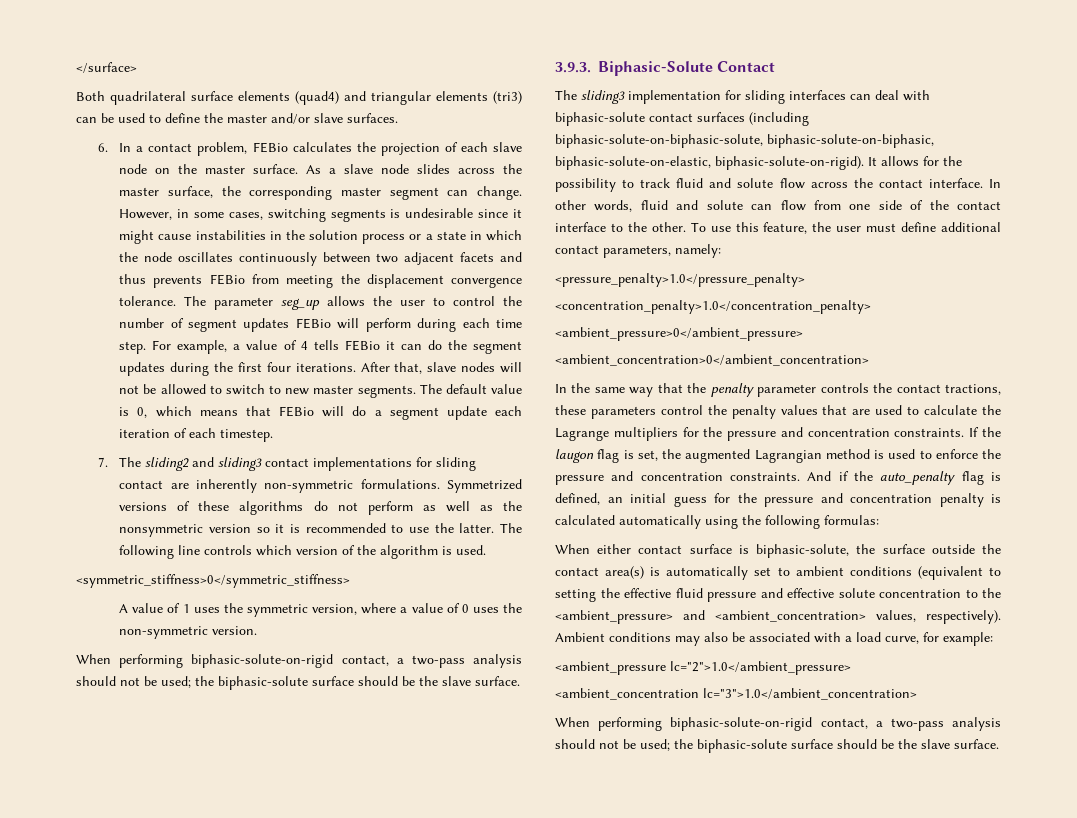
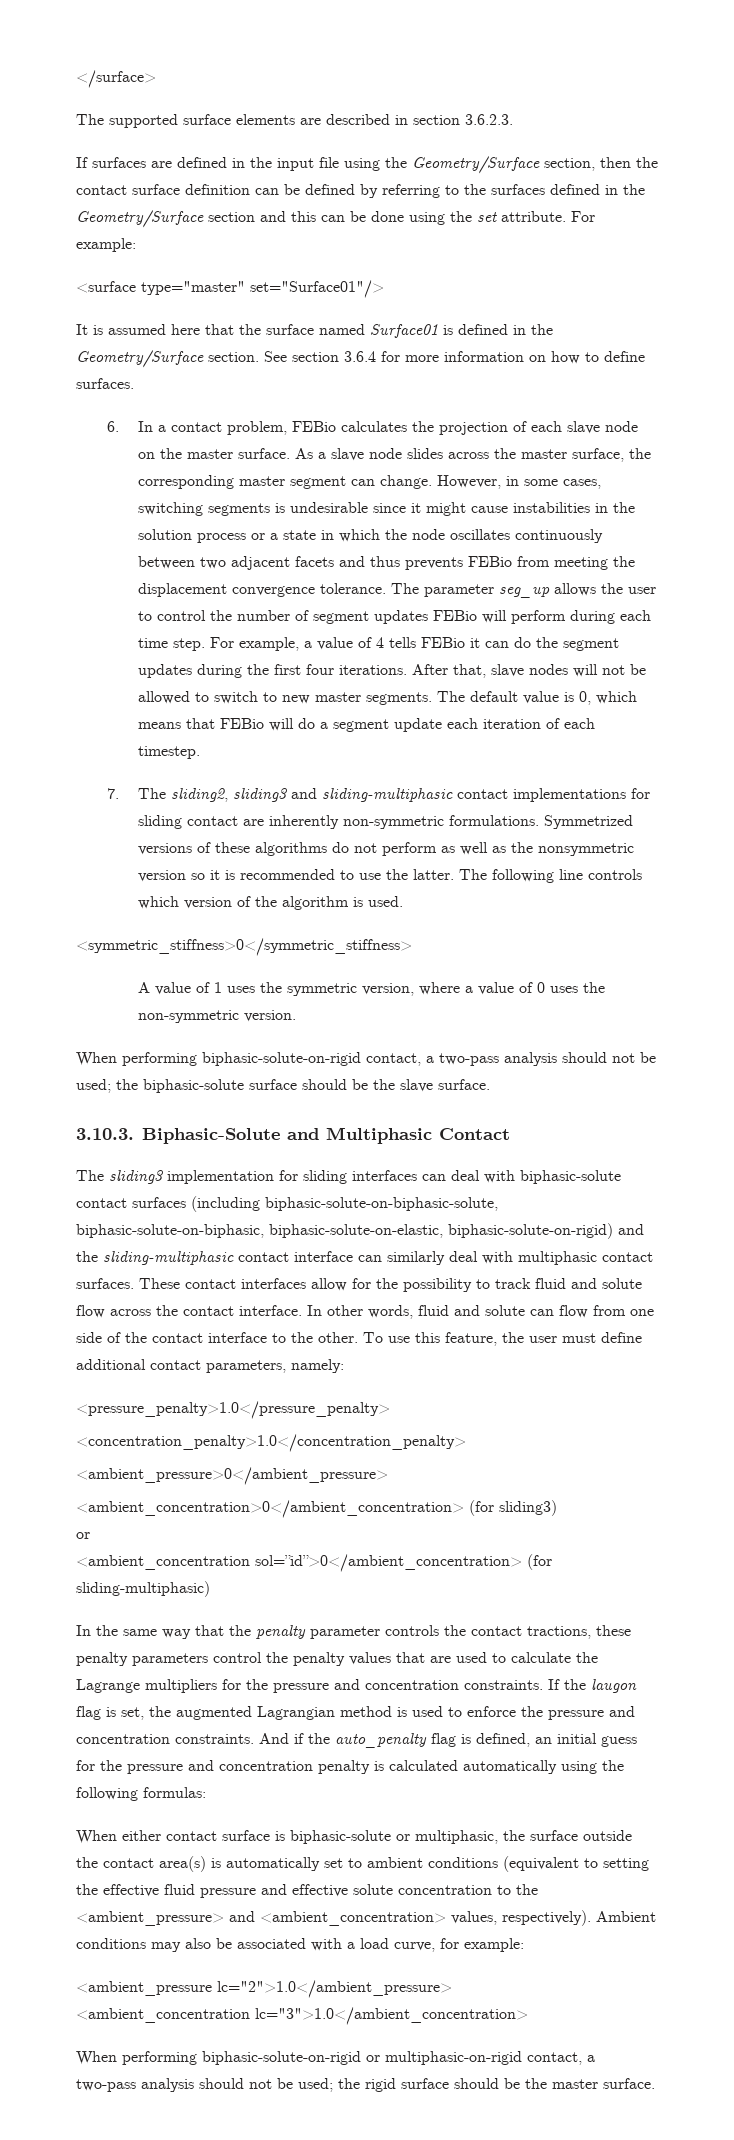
[76,91,522,105] [76,113,343,124] Both quadrilateral surface elements (quad4) and triangular elements (tri3) can be used to define the master and/or slave -> [76,114,513,128] [76,156,658,174] [76,184,645,198] [76,210,595,228] [76,238,136,252] [76,280,384,298] [76,324,553,338] [76,350,645,368] The supported surface elements are described in section 3.6.2.3. // If surfaces are defined in the input file using the Geometry/Surface section, then the contact surface definition can be defined by referring to the surfaces defined in the Geometry/Surface section and this can be done using the set attribute. For example: // <surface type="master" set="Surface01"/> // It is assumed here that the surface named Surface01 is defined in the Geometry/Surface section. See section 3.6.4 for more information on how to define
[145,457,263,471] sliding2 and sliding3 -> [171,788,454,802] sliding2, sliding3 and sliding-multiphasic
[555,61,713,76] 3.9.3. Biphasic-Solute -> [76,1127,432,1144] 3.10.3. Biphasic-Solute and Multiphasic
[715,156,919,170] biphasic-solute-on-rigid). It allows -> [448,1223,644,1239] [76,1251,653,1265] [76,1278,347,1291] biphasic-solute-on-rigid) and the sliding-multiphasic contact interface can similarly deal with multiphasic contact surfaces. These contact interfaces allow
(869, 360) none -> [469,1500,557,1516] [76,1532,90,1539] [76,1554,552,1572] [76,1581,210,1597] (for sliding3) // or // <ambient_concentration sol=”id”>0</ambient_concentration> (for sliding-multiphasic)
(586, 410) none -> [76,1652,128,1666] penalty
[756,544,850,558] biphasic-solute, -> [290,1830,498,1844] biphasic-solute or multiphasic,
[820,717,1002,731] [555,739,950,753] contact, a two-pass analysis should not be used; the biphasic-solute surface should be the slave -> [366,2051,595,2065] [76,2078,598,2092] or multiphasic-on-rigid contact, a two-pass analysis should not be used; the rigid surface should be the master

